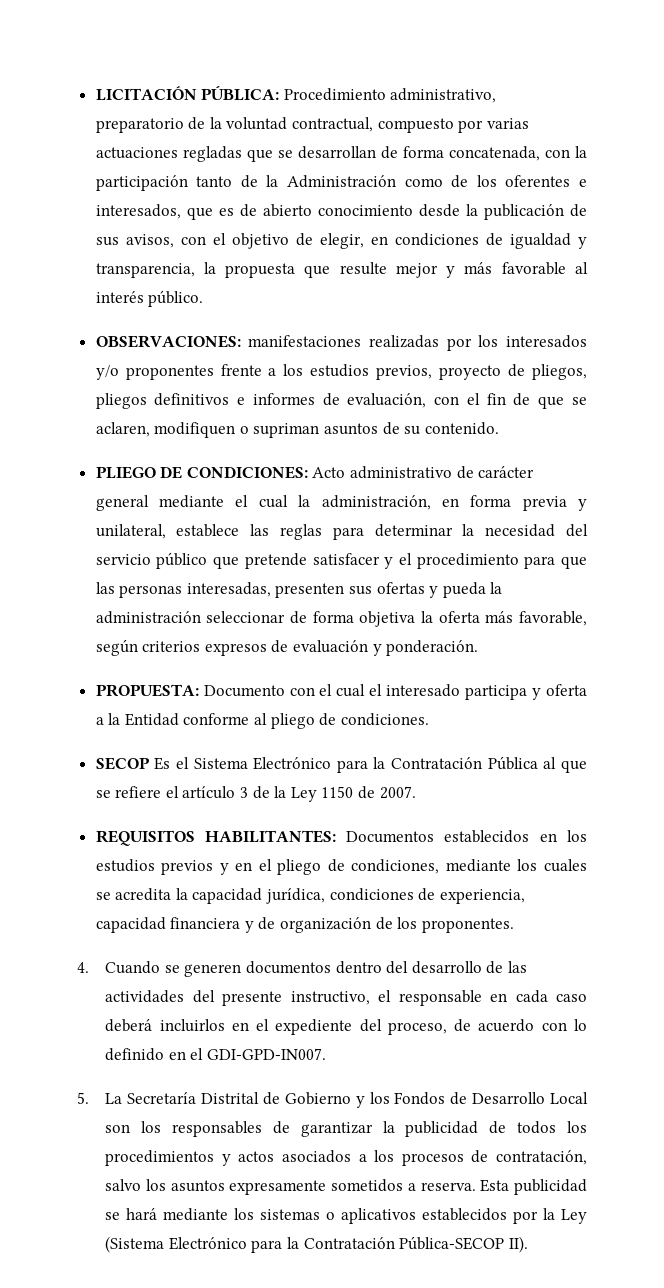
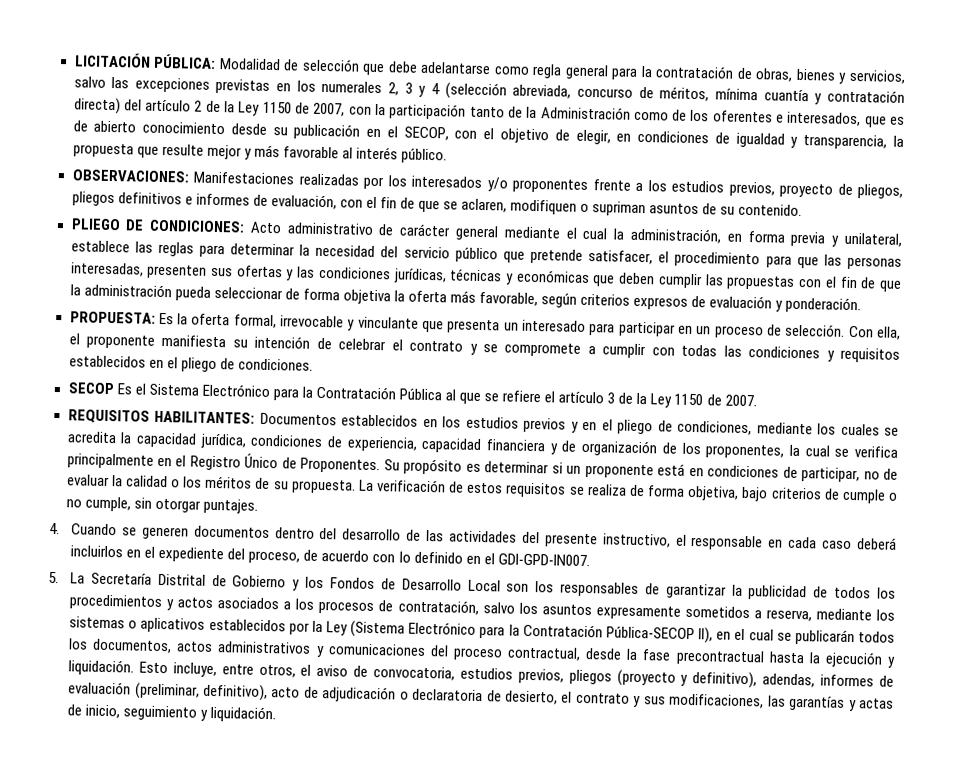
[283,88,497,103] [95,117,529,133] [95,146,540,162] Procedimiento administrativo, preparatorio de la voluntad contractual, compuesto por varias actuaciones regladas que se desarrollan de forma concatenada, -> [218,58,907,84] [73,76,905,105] [73,97,346,117] Modalidad de selección que debe adelantarse como regla general para la contratación de obras, bienes y servicios, salvo las excepciones previstas en los numerales 2, 3 y 4 (selección abreviada, concurso de méritos, mínima cuantía y contratación directa) del artículo 2 de la Ley 1150 de 2007,
[465,204,588,220] [95,234,174,248] la publicación de sus avisos, -> [272,123,449,141] su publicación en el SECOP,
[248,335,362,347] manifestaciones -> [193,171,294,185] Manifestaciones
[312,553,394,569] satisfacer y -> [588,250,654,265] satisfacer,
[442,582,486,598] pueda -> [297,266,903,292] las condiciones jurídicas, técnicas y económicas que deben cumplir las propuestas con el fin de que
(201, 617) none -> [174,286,211,301] pueda
[203,684,587,700] [95,713,268,726] Documento con el cual el interesado participa y oferta a la Entidad conforme al -> [158,312,902,340] [68,333,900,363] [68,355,178,369] Es la oferta formal, irrevocable y vinculante que presenta un interesado para participar en un proceso de selección. Con ella, el proponente manifiesta su intención de celebrar el contrato y se compromete a cumplir con todas las condiciones y requisitos establecidos en el
[421,918,514,933] proponentes. -> [705,444,899,459] [66,453,899,483] [66,474,899,504] [65,496,258,514] proponentes, la cual se verifica principalmente en el Registro Único de Proponentes. Su propósito es determinar si un proponente está en condiciones de participar, no de evaluar la calidad o los méritos de su propuesta. La verificación de estos requisitos se realiza de forma objetiva, bajo criterios de cumple o no cumple, sin otorgar puntajes.
[420,1179,587,1195] [105,1208,158,1220] reserva. Esta publicidad se hará -> [765,609,812,622] reserva,
[508,1236,528,1253] II). -> [698,627,896,646] [68,638,896,668] [68,659,894,689] [68,681,894,712] [67,704,277,723] II), en el cual se publicarán todos los documentos, actos administrativos y comunicaciones del proceso contractual, desde la fase precontractual hasta la ejecución y liquidación. Esto incluye, entre otros, el aviso de convocatoria, estudios previos, pliegos (proyecto y definitivo), adendas, informes de evaluación (preliminar, definitivo), acto de adjudicación o declaratoria de desierto, el contrato y sus modificaciones, las garantías y actas de inicio, seguimiento y liquidación.

